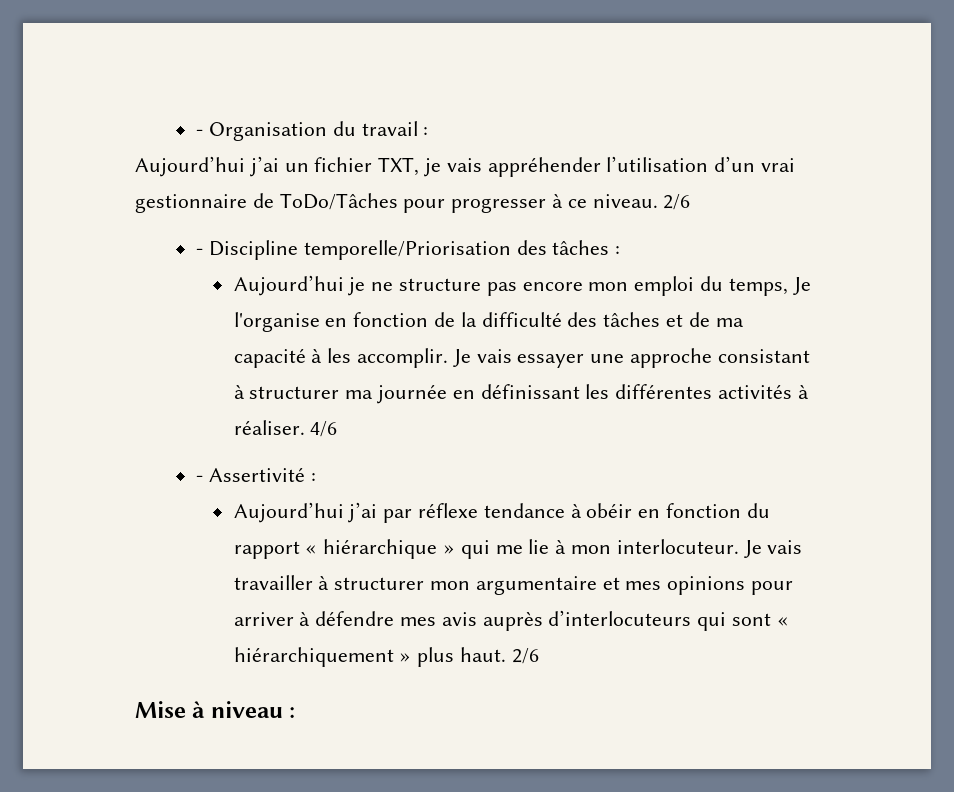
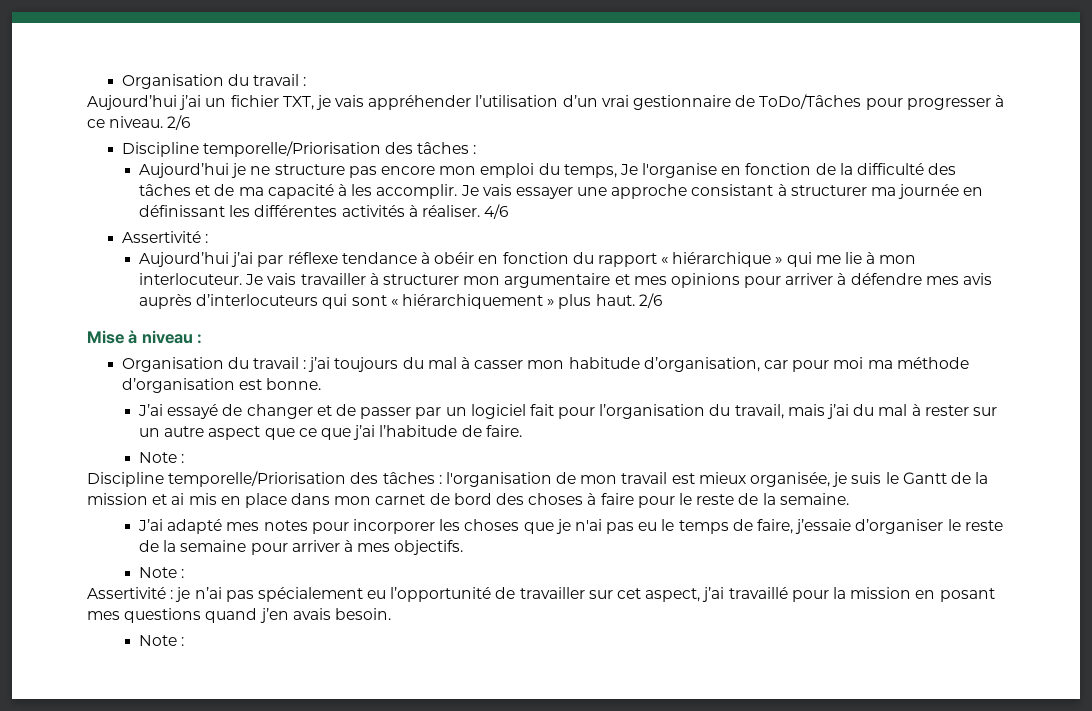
[196,129,204,136] - -> (121, 81) none
[196,248,204,255] - -> (191, 122) none
[196,475,204,482] - -> (509, 211) none
(296, 712) none -> [121,357,969,372] [121,378,321,393] [138,404,997,419] [139,425,522,440] [139,452,185,463] [87,471,989,487] [87,493,849,508] [138,519,1003,534] [139,540,464,555] [139,567,185,578] [87,587,995,602] [87,608,391,623] [139,635,185,646] // Organisation du travail : j’ai toujours du mal à casser mon habitude d’organisation, car pour moi ma méthode d’organisation est bonne. // J’ai essayé de changer et de passer par un logiciel fait pour l’organisation du travail, mais j’ai du mal à rester sur un autre aspect que ce que j’ai l’habitude de faire. // Note : // Discipline temporelle/Priorisation des tâches : l'organisation de mon travail est mieux organisée, je suis le Gantt de la mission et ai mis en place dans mon carnet de bord des choses à faire pour le reste de la semaine. // J’ai adapté mes notes pour incorporer les choses que je n'ai pas eu le temps de faire, j’essaie d’organiser le reste de la semaine pour arriver à mes objectifs. // Note : // Assertivité : je n’ai pas spécialement eu l’opportunité de travailler sur cet aspect, j’ai travaillé pour la mission en posant mes questions quand j’en avais besoin. // Note :

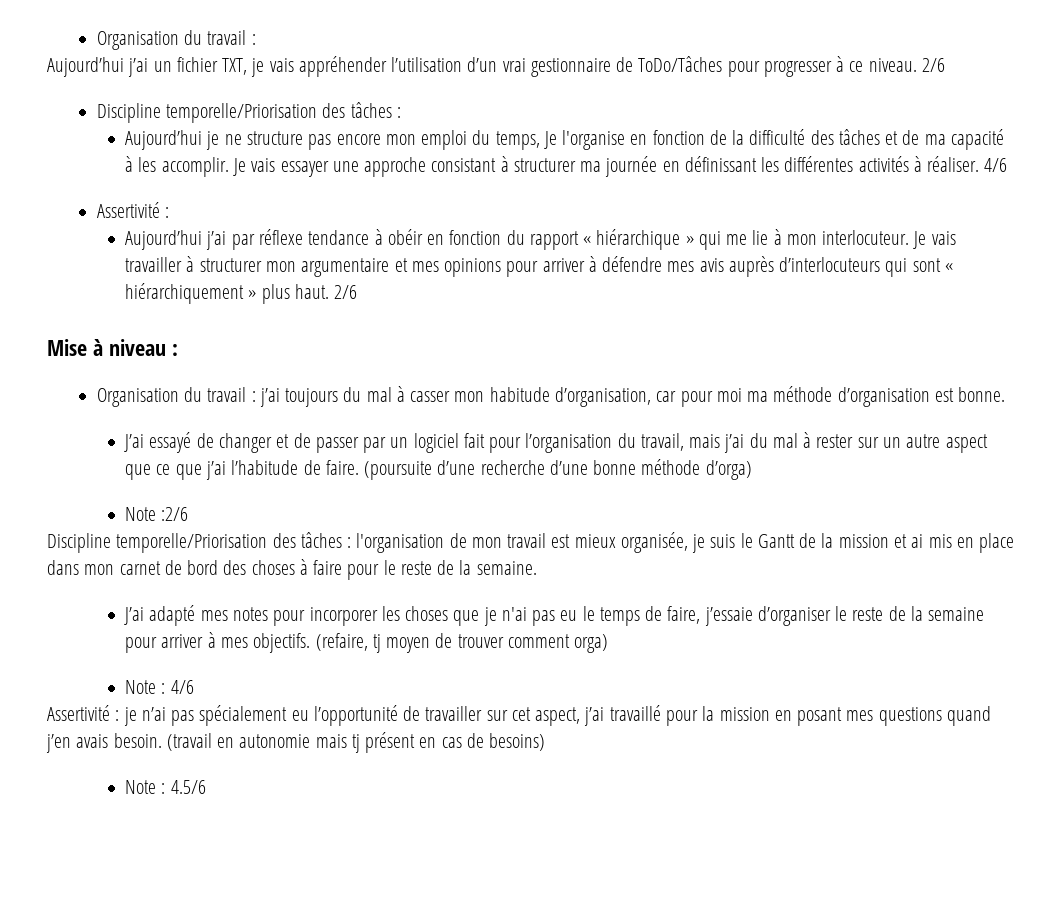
[139,452,185,463] // Note : -> [364,459,752,480] [125,507,189,521] (poursuite d’une recherche d’une bonne méthode d’orga) // Note :2/6
[139,567,185,578] // Note : -> [315,633,609,653] [125,680,194,694] (refaire, tj moyen de trouver comment orga) // Note : 4/6
[139,635,185,646] // Note : -> [166,732,546,753] [125,780,206,794] (travail en autonomie mais tj présent en cas de besoins) // Note : 4.5/6

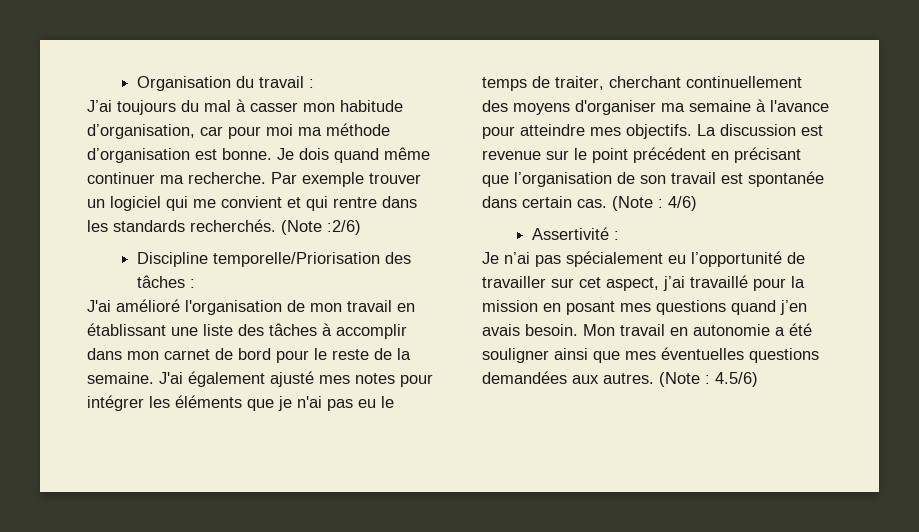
[47,56,945,77] [96,102,401,123] [125,129,1004,150] [125,156,1008,177] [96,202,170,218] [125,229,956,250] [125,256,953,277] [125,283,358,304] [47,339,178,356] [96,387,280,407] Aujourd’hui j’ai un fichier TXT, je vais appréhender l’utilisation d’un vrai gestionnaire de ToDo/Tâches pour progresser à ce niveau. 2/6 // Discipline temporelle/Priorisation des tâches : // Aujourd’hui je ne structure pas encore mon emploi du temps, Je l'organise en fonction de la difficulté des tâches et de ma capacité à les accomplir. Je vais essayer une approche consistant à structurer ma journée en définissant les différentes activités à réaliser. 4/6 // Assertivité : // Aujourd’hui j’ai par réflexe tendance à obéir en fonction du rapport « hiérarchique » qui me lie à mon interlocuteur. Je vais travailler à structurer mon argumentaire et mes opinions pour arriver à défendre mes avis auprès d’interlocuteurs qui sont « hiérarchiquement » plus haut. 2/6 // Mise à niveau : // Organisation du travail : j’ai -> [87,100,112,112] J’ai
[124,432,988,453] [125,459,752,480] [125,507,189,521] [47,532,352,553] // J’ai essayé de changer et de passer par un logiciel fait pour l’organisation du travail, mais j’ai du mal à rester sur un autre aspect que ce que j’ai l’habitude de faire. (poursuite d’une recherche d’une bonne méthode d’orga) // Note :2/6 // Discipline temporelle/Priorisation des tâches : -> [277,147,430,163] [87,172,421,187] [87,196,417,211] [87,219,361,235] [136,252,411,267] [136,275,195,288] [87,299,180,312] Je dois quand même continuer ma recherche. Par exemple trouver un logiciel qui me convient et qui rentre dans les standards recherchés. (Note :2/6) // Discipline temporelle/Priorisation des tâches : // J'ai amélioré
[551,532,1015,553] est mieux organisée, je suis le Gantt de la mission et ai mis en place -> [397,303,415,312] [87,323,407,339] en établissant une liste des tâches à accomplir
[223,559,343,575] des choses à faire -> (271, 354) none
[124,605,449,626] // J’ai adapté mes notes pour incorporer les choses -> [159,371,433,387] [87,395,242,411] J'ai également ajusté mes notes pour intégrer les éléments
[667,606,985,626] [125,632,609,653] [125,680,194,694] [47,705,137,726] faire, j’essaie d’organiser le reste de la semaine pour arriver à mes objectifs. (refaire, tj moyen de trouver comment orga) // Note : 4/6 // Assertivité : je -> [555,76,802,90] [482,99,829,115] [482,124,823,139] [482,147,801,163] [482,171,824,187] [482,196,697,211] [531,227,619,240] [482,252,499,264] traiter, cherchant continuellement des moyens d'organiser ma semaine à l'avance pour atteindre mes objectifs. La discussion est revenue sur le point précédent en précisant que l’organisation de son travail est spontanée dans certain cas. (Note : 4/6) // Assertivité : // Je
[166,732,546,753] [125,780,206,794] (travail en autonomie mais tj présent en cas de besoins) // Note : 4.5/6 -> [583,323,812,336] [482,347,819,363] [482,371,758,387] Mon travail en autonomie a été souligner ainsi que mes éventuelles questions demandées aux autres. (Note : 4.5/6)

